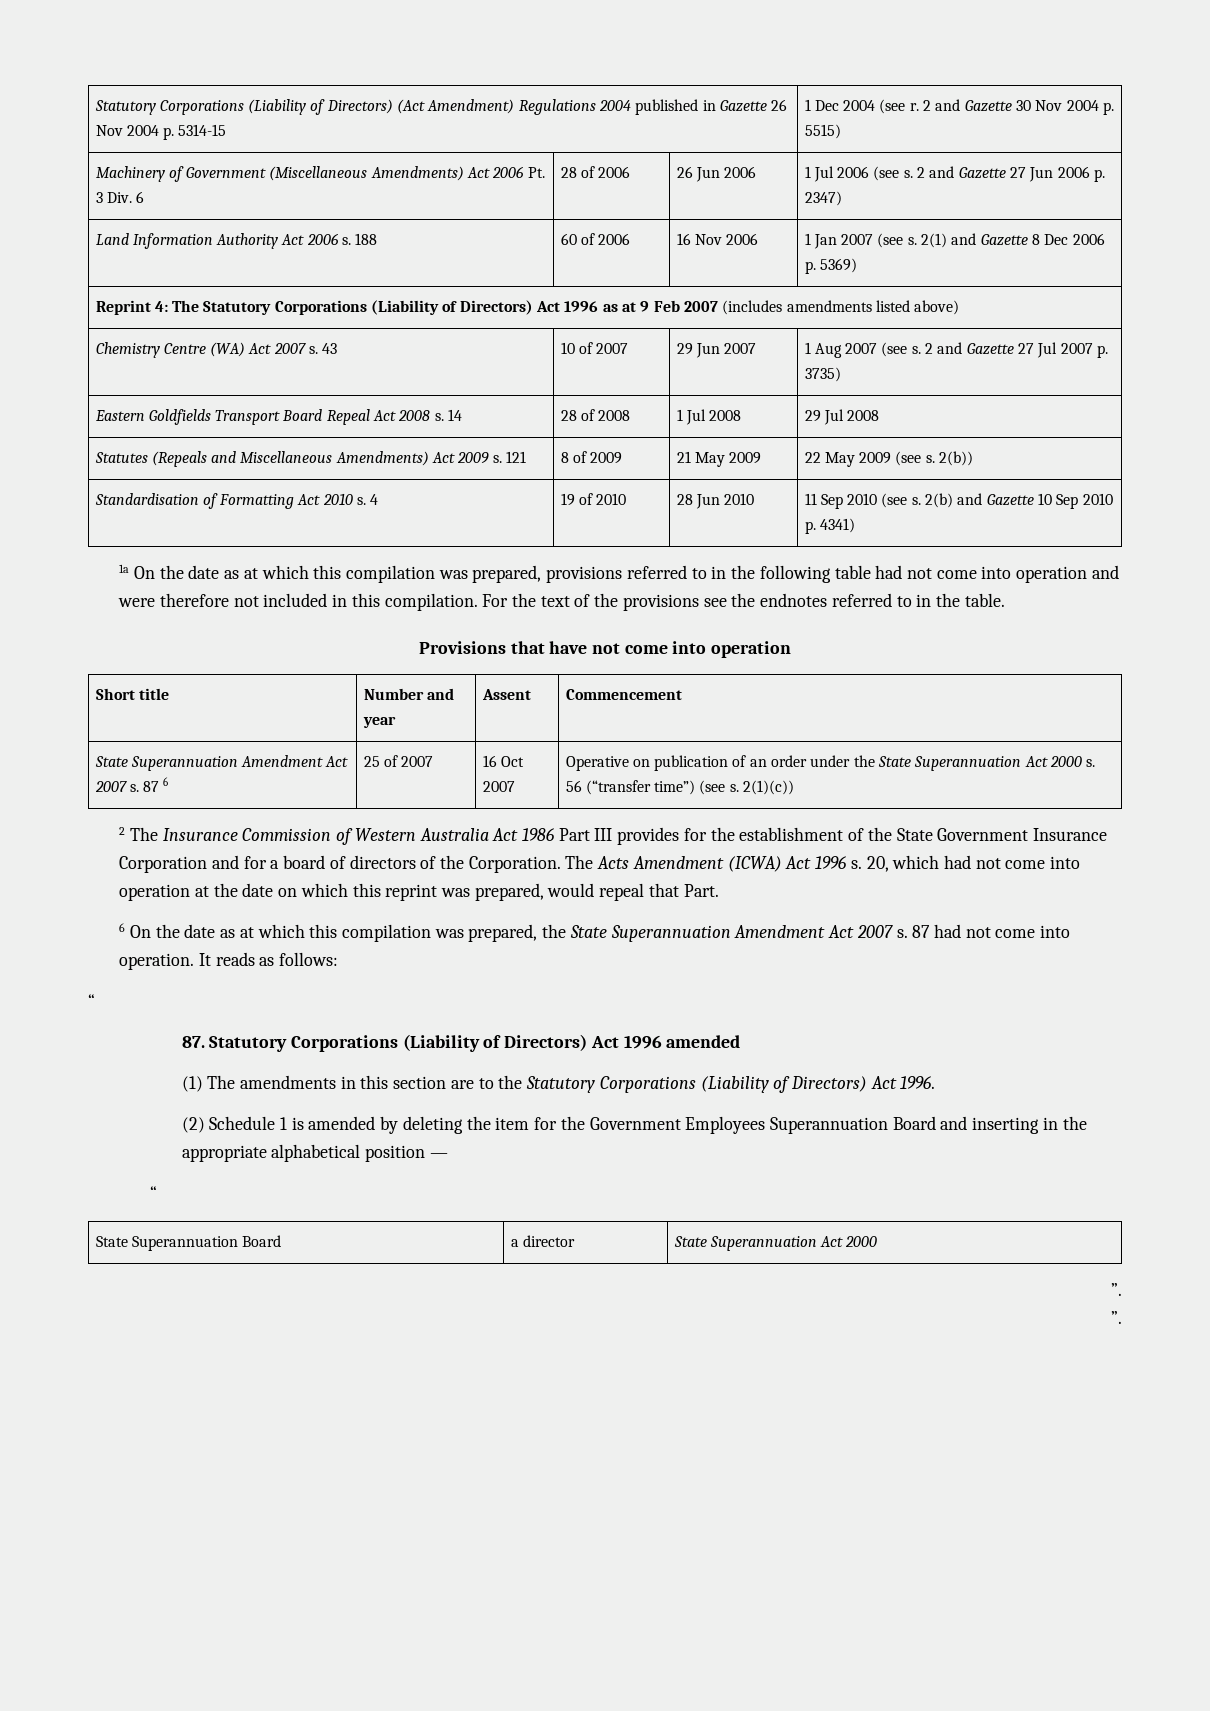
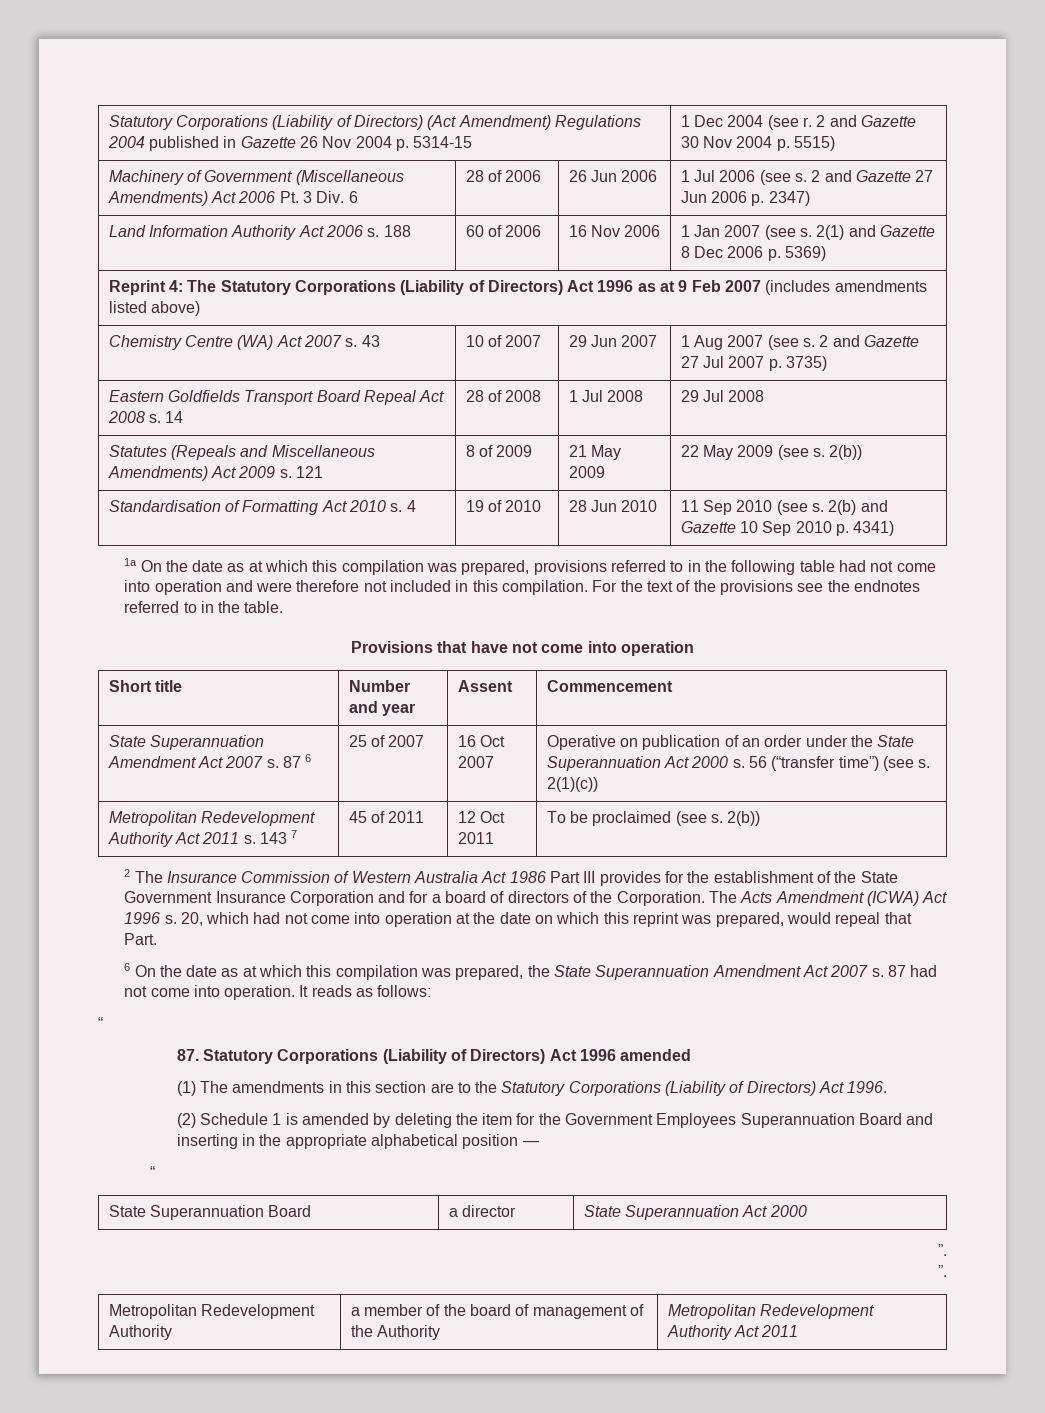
(795, 787) none -> [108,811,315,826] [107,830,298,847] [348,811,425,823] [457,811,505,823] [457,832,494,844] [546,811,761,826] // Metropolitan Redevelopment Authority Act 2011 s. 143 7 | 45 of 2011 | 12 Oct 2011 | To be proclaimed (see s. 2(b))
(1122, 1317) none -> [108,1304,315,1319] [108,1325,172,1340] [350,1304,644,1319] [350,1325,440,1340] [667,1304,874,1319] [666,1325,799,1340] // Metropolitan Redevelopment Authority | a member of the board of management of the Authority | Metropolitan Redevelopment Authority Act 2011

